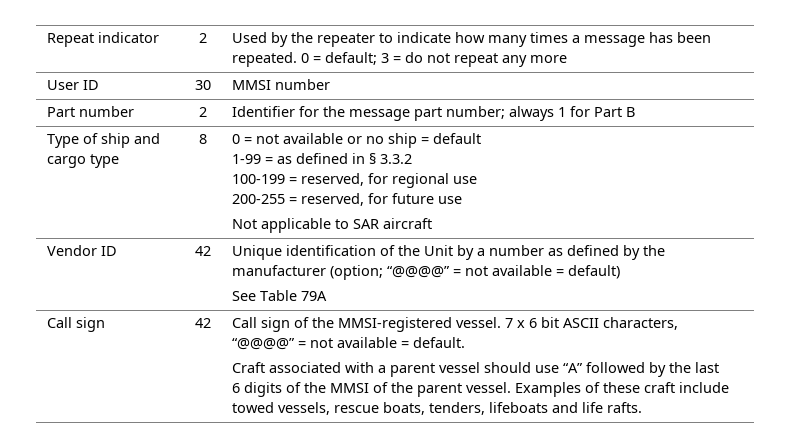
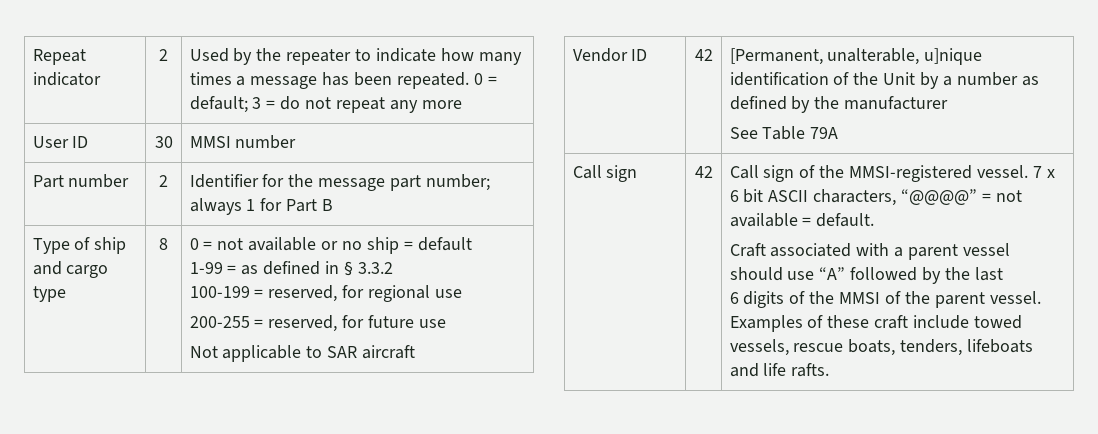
[231,245,282,260] Unique -> [729,48,983,65] [Permanent, unalterable, u]nique
[329,265,620,280] (option; “@@@@” = not available = default) -> (949, 103) none

